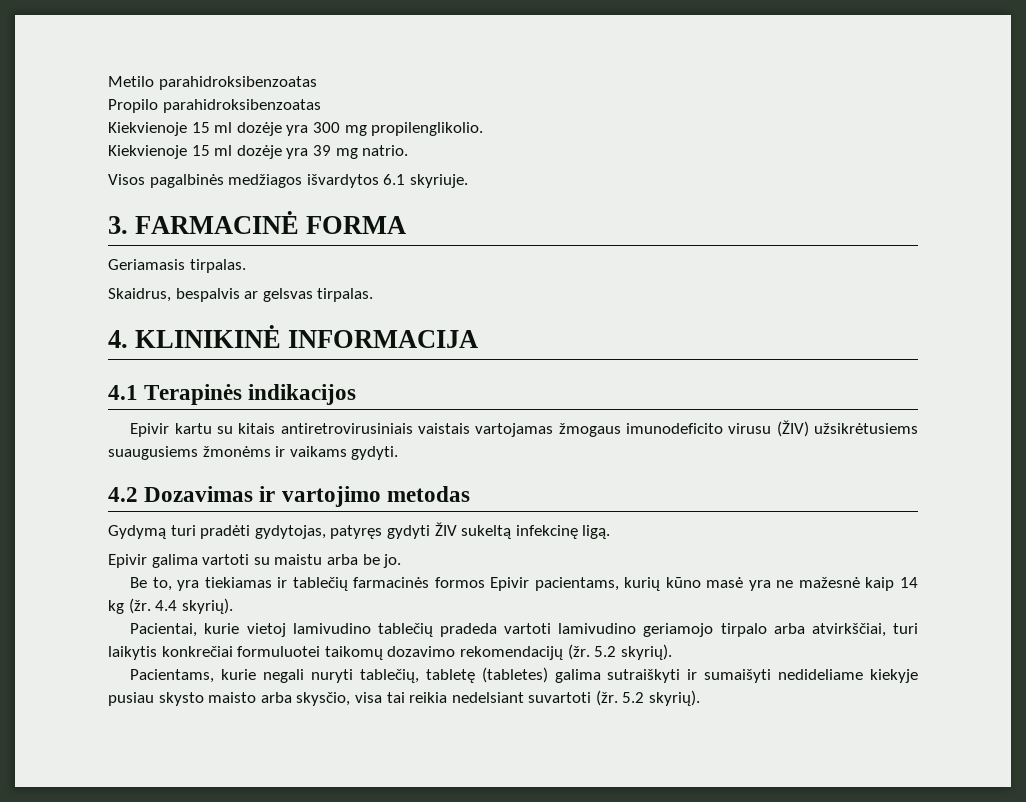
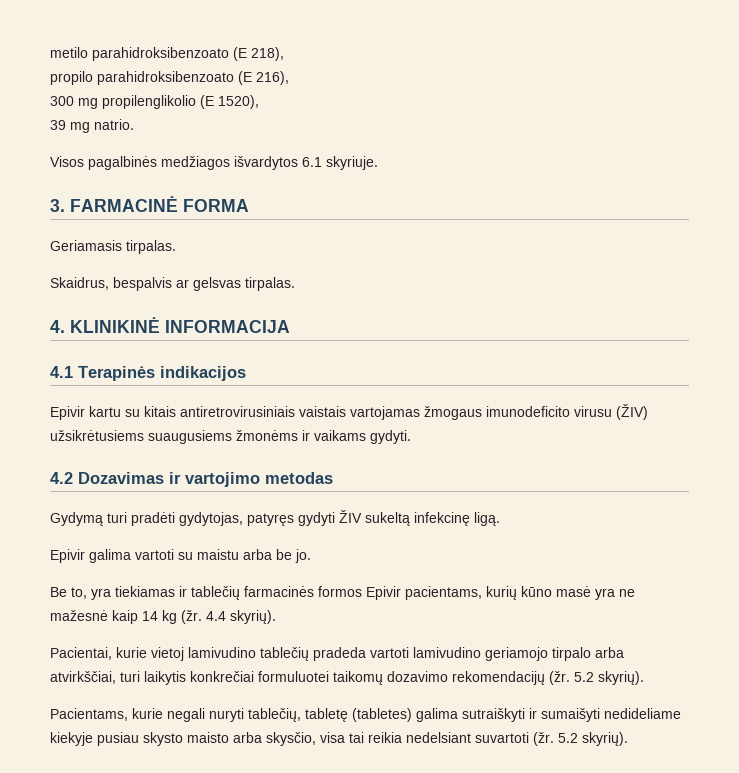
[108,76,317,90] [108,99,321,113] [108,122,484,136] [108,145,309,159] Metilo parahidroksibenzoatas // Propilo parahidroksibenzoatas // Kiekvienoje 15 ml dozėje yra 300 mg propilenglikolio. // Kiekvienoje 15 ml dozėje yra -> [50,47,284,61] [50,71,289,85] [50,95,259,109] metilo parahidroksibenzoato (E 218), // propilo parahidroksibenzoato (E 216), // 300 mg propilenglikolio (E 1520), //

